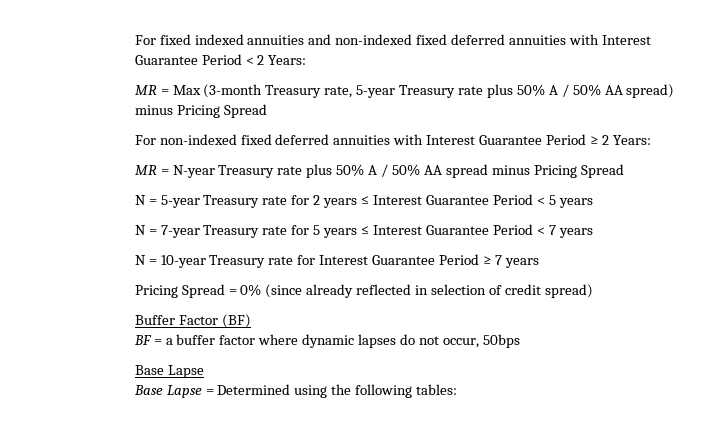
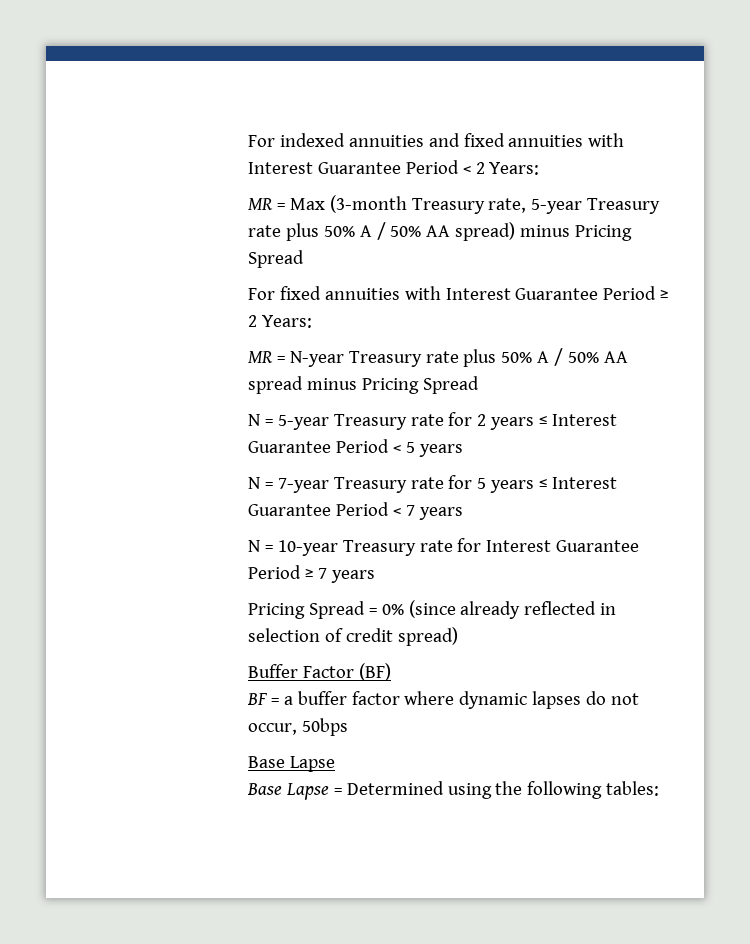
[134,34,191,45] For fixed -> [247,135,275,147] For
[335,34,506,45] non-indexed fixed deferred -> [463,133,505,147] fixed
[159,134,330,145] non-indexed fixed deferred -> [279,286,321,300] fixed

